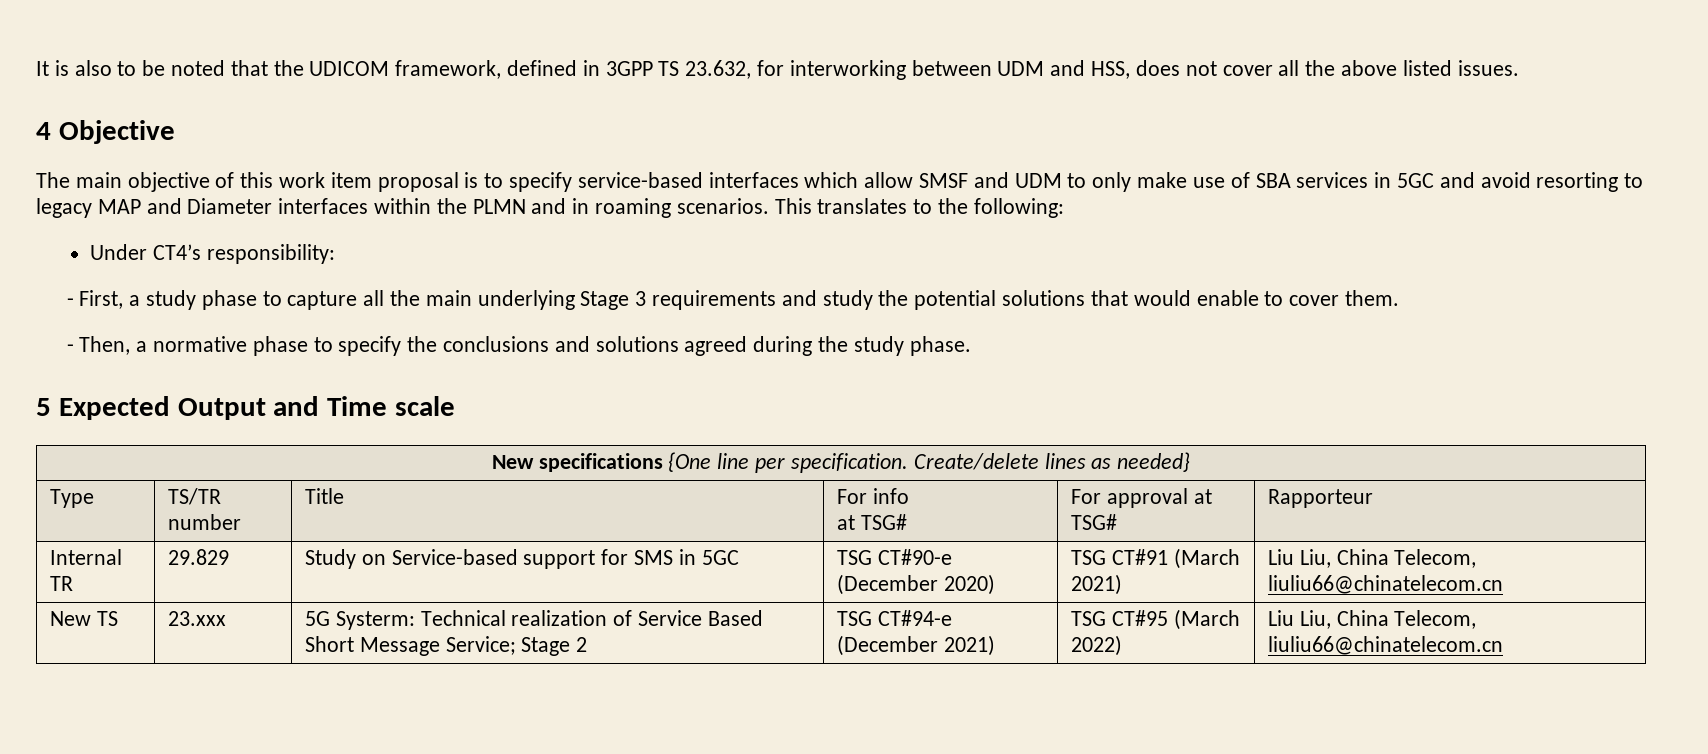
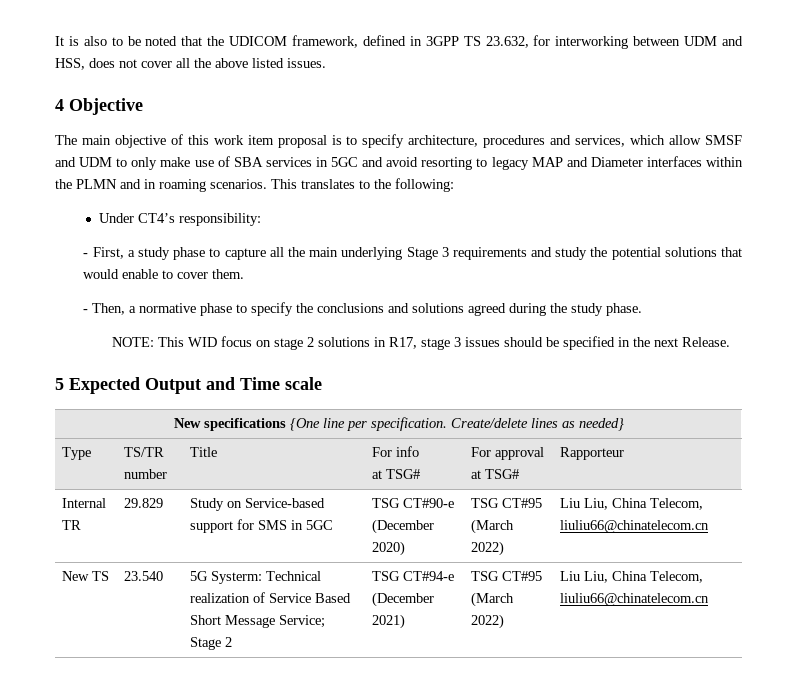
[577,172,799,188] service-based interfaces -> [408,135,626,148] architecture, procedures and services,
(971, 346) none -> [111,336,730,350] // NOTE: This WID focus on stage 2 solutions in R17, stage 3 issues should be specified in the next Release.
[1111,548,1240,569] [1071,574,1123,595] CT#91 (March 2021) -> [501,498,542,508] [470,519,514,534] [470,541,504,556] CT#95 (March 2022)
[168,611,227,626] 23.xxx -> [123,571,163,581] 23.540

